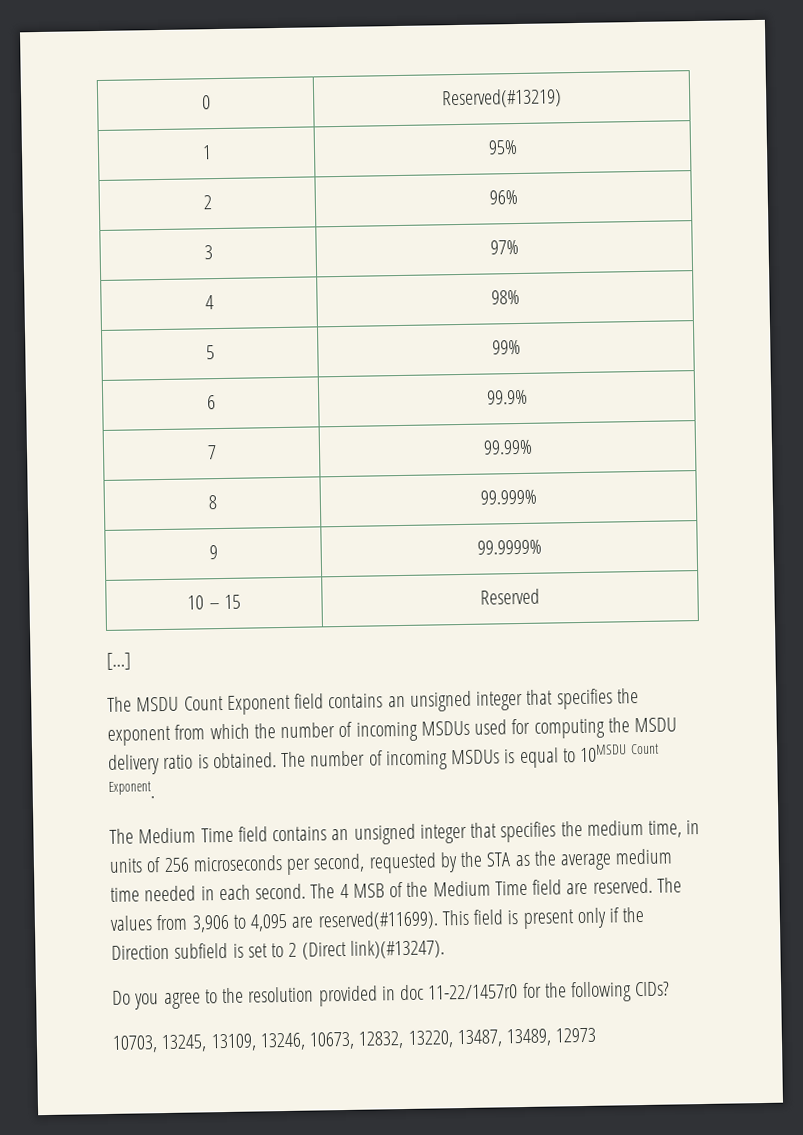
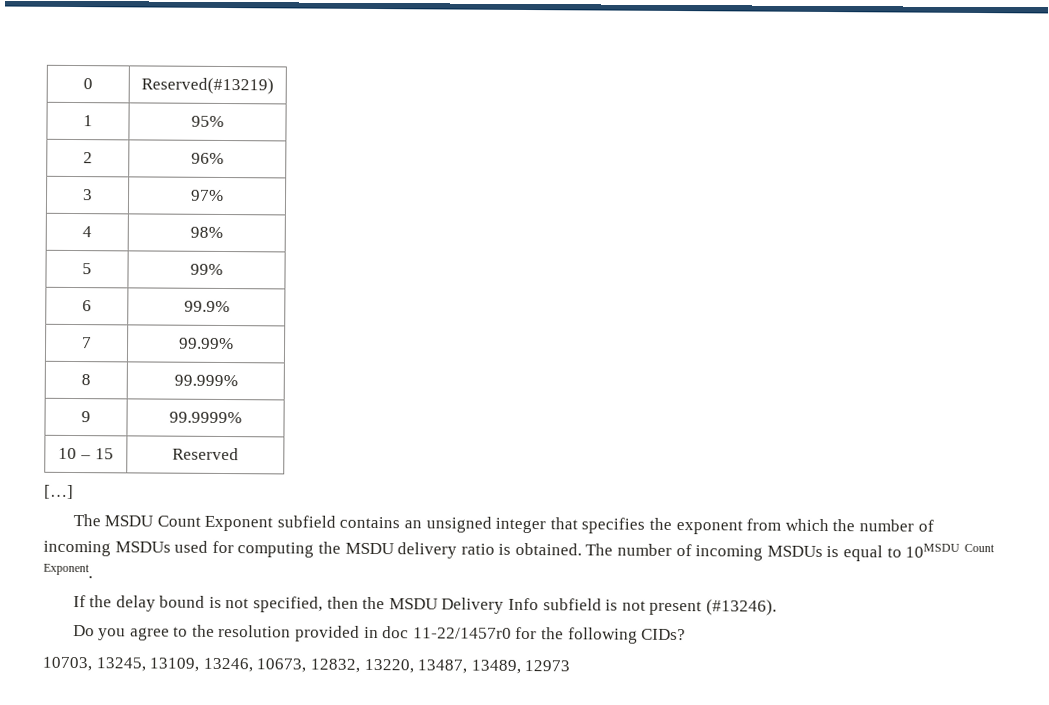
[294,693,325,709] field -> [276,515,336,528] subfield
[109,819,701,845] [109,848,673,875] [110,877,682,902] [110,906,645,933] [111,939,445,960] The Medium Time field contains an unsigned integer that specifies the medium time, in units of 256 microseconds per second, requested by the STA as the average medium time needed in each second. The 4 MSB of the Medium Time field are reserved. The values from 3,906 to 4,095 are reserved(#11699). This field is present only if the Direction subfield is set to 2 (Direct link)(#13247). -> [72,595,777,616] If the delay bound is not specified, then the MSDU Delivery Info subfield is not present (#13246).

